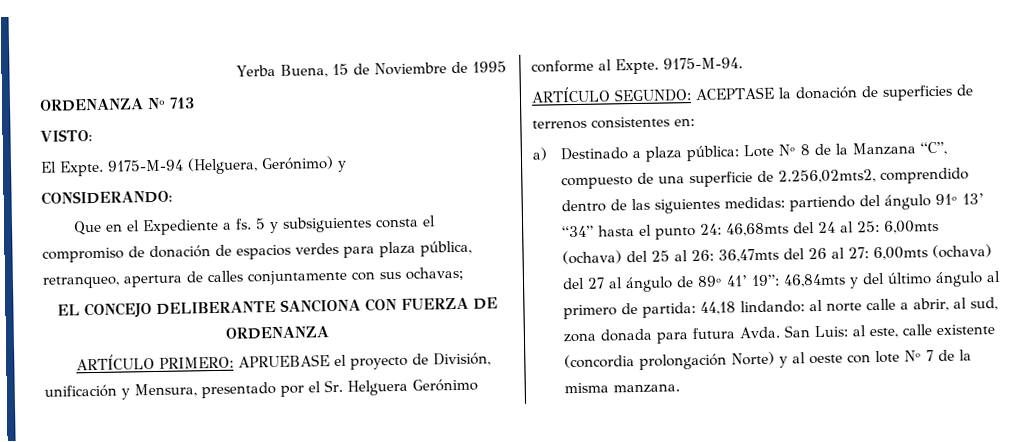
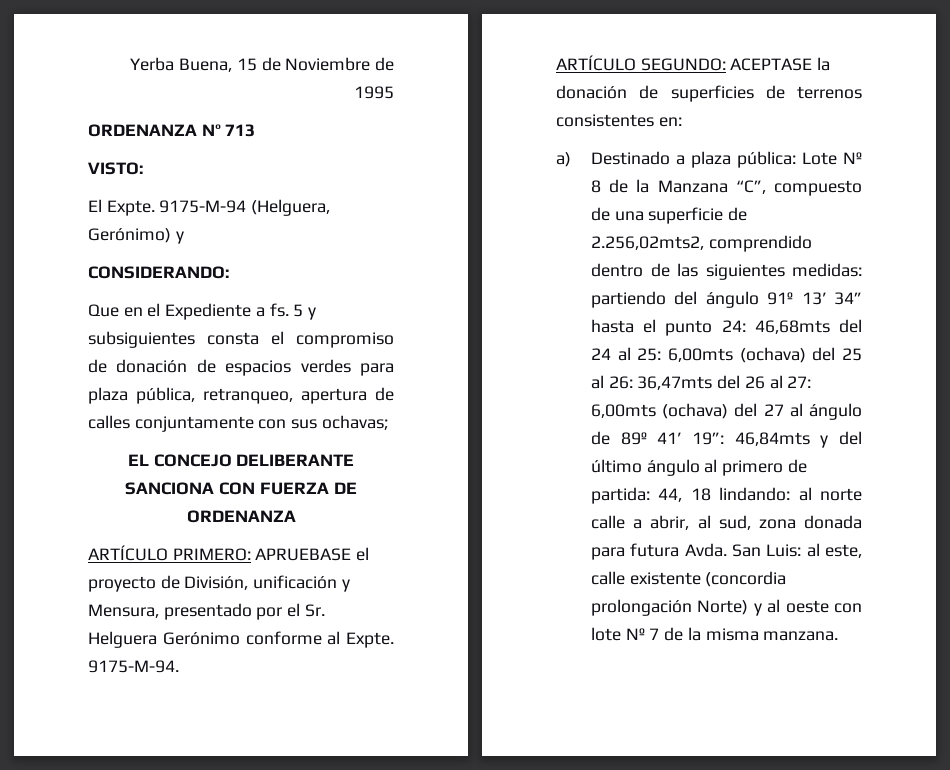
[561,225,594,238] “34” -> [834,292,862,305] 34”
[699,301,736,315] 44,18 -> [658,488,711,502] 44, 18

